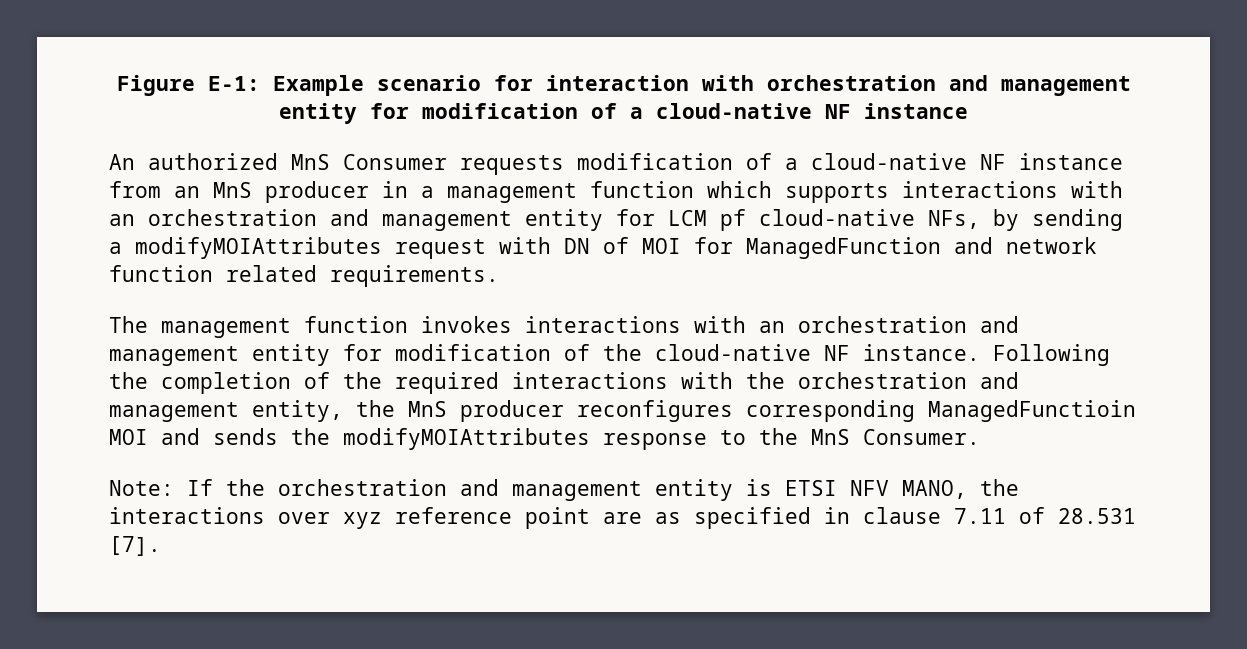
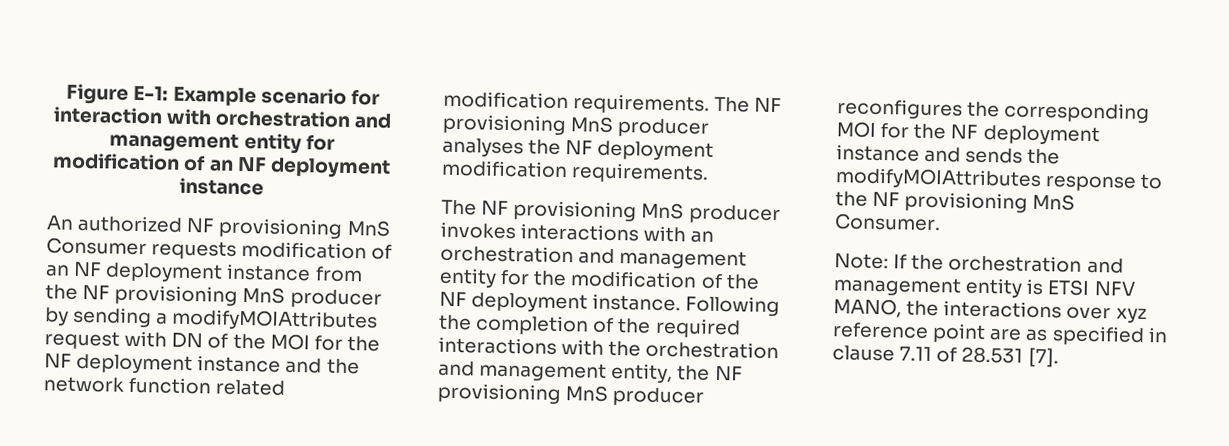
[630,103,851,119] a cloud-native NF -> [208,156,391,179] an NF deployment
(278, 161) none -> [186,217,344,239] NF provisioning
[785,153,1123,170] [109,181,1123,203] [109,209,980,231] a cloud-native NF instance from an MnS producer in a management function which supports interactions with an orchestration and management entity for LCM pf cloud-native NFs, -> [45,261,363,283] [45,284,382,309] an NF deployment instance from the NF provisioning MnS producer
[642,237,1097,259] [109,265,499,287] [109,316,408,338] MOI for ManagedFunction and network function related requirements. // The management function -> [232,333,380,352] [44,353,360,375] [43,376,286,396] [443,90,783,115] [442,113,710,138] [442,137,715,161] [441,159,710,184] [441,199,781,225] the MOI for the NF deployment instance and the network function related modification requirements. The NF provisioning MnS producer analyses the NF deployment modification requirements. // The NF provisioning MnS producer
(382, 352) none -> [533,270,568,287] the
[655,344,850,361] cloud-native NF -> [439,291,589,313] NF deployment
(395, 408) none -> [714,365,743,381] [437,382,561,405] NF provisioning
[746,400,1136,422] [109,429,148,445] corresponding ManagedFunctioin MOI -> [967,101,1151,124] [836,121,1100,146] [836,144,920,162] the corresponding MOI for the NF deployment instance
(798, 436) none -> [872,191,1029,213] NF provisioning

